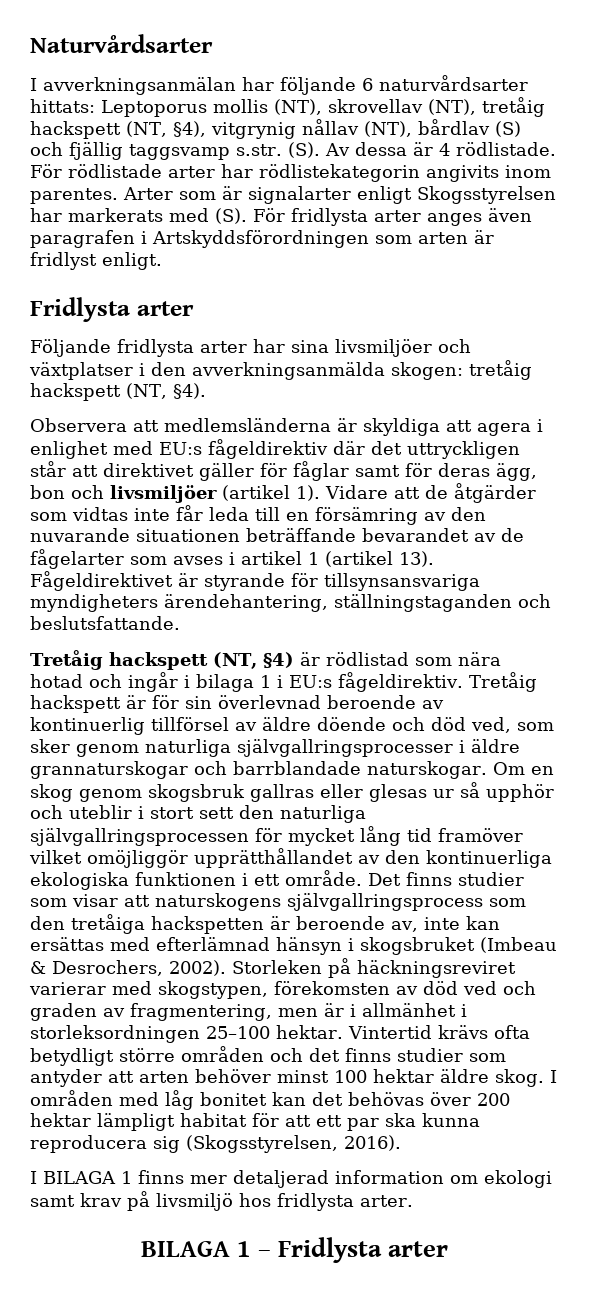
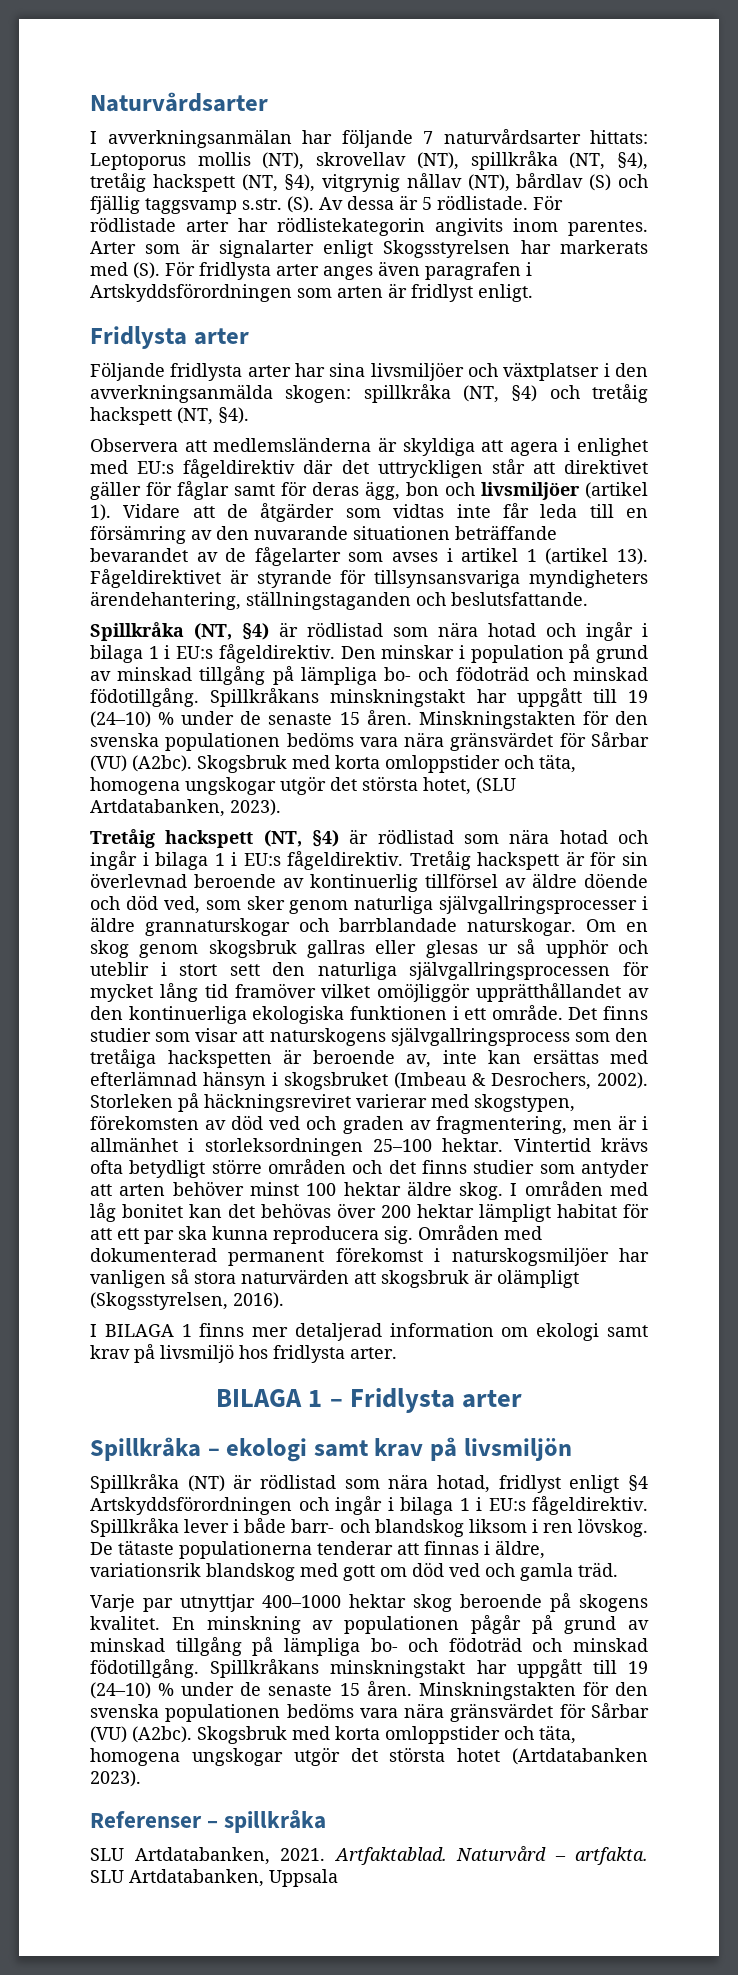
[362,78,373,91] 6 -> [423,131,433,144] 7
(476, 107) none -> [470,151,648,170] spillkråka (NT, §4),
[438,143,450,156] 4 -> [422,197,432,210] 5
(463, 371) none -> [363,384,580,403] spillkråka (NT, §4) och
(180, 623) none -> [90,622,648,641] [90,644,648,663] [90,666,648,685] [90,688,649,707] [90,710,648,729] [90,732,649,751] [90,754,576,773] [90,776,516,795] [90,799,281,817] // Spillkråka (NT, §4) är rödlistad som nära hotad och ingår i bilaga 1 i EU:s fågeldirektiv. Den minskar i population på grund av minskad tillgång på lämpliga bo- och födoträd och minskad födotillgång. Spillkråkans minskningstakt har uppgått till 19 (24–10) % under de senaste 15 åren. Minskningstakten för den svenska populationen bedöms vara nära gränsvärdet för Sårbar (VU) (A2bc). Skogsbruk med korta omloppstider och täta, homogena ungskogar utgör det största hotet, (SLU Artdatabanken, 2023).
[153,1136,180,1153] sig -> [384,1225,542,1244] [90,1247,649,1266] [90,1269,579,1288] sig. Områden med dokumenterad permanent förekomst i naturskogsmiljöer har vanligen så stora naturvärden att skogsbruk är olämpligt
(448, 1249) none -> [90,1437,572,1462] [90,1474,648,1493] [90,1496,648,1515] [90,1518,649,1537] [90,1540,545,1559] [90,1562,618,1581] [90,1593,648,1612] [90,1615,649,1634] [90,1637,648,1656] [90,1659,649,1678] [90,1681,648,1700] [90,1703,649,1722] [90,1725,576,1744] [90,1747,648,1766] [90,1770,141,1787] [90,1810,327,1833] [90,1846,648,1865] [90,1869,338,1887] // Spillkråka – ekologi samt krav på livsmiljön // Spillkråka (NT) är rödlistad som nära hotad, fridlyst enligt §4 Artskyddsförordningen och ingår i bilaga 1 i EU:s fågeldirektiv. Spillkråka lever i både barr- och blandskog liksom i ren lövskog. De tätaste populationerna tenderar att finnas i äldre, variationsrik blandskog med gott om död ved och gamla träd. // Varje par utnyttjar 400–1000 hektar skog beroende på skogens kvalitet. En minskning av populationen pågår på grund av minskad tillgång på lämpliga bo- och födoträd och minskad födotillgång. Spillkråkans minskningstakt har uppgått till 19 (24–10) % under de senaste 15 åren. Minskningstakten för den svenska populationen bedöms vara nära gränsvärdet för Sårbar (VU) (A2bc). Skogsbruk med korta omloppstider och täta, homogena ungskogar utgör det största hotet (Artdatabanken 2023). // Referenser – spillkråka // SLU Artdatabanken, 2021. Artfaktablad. Naturvård – artfakta. SLU Artdatabanken, Uppsala

